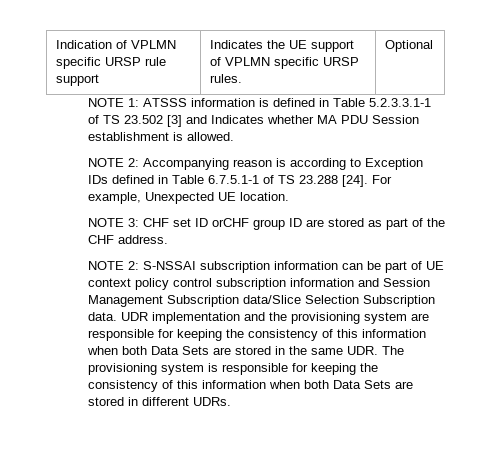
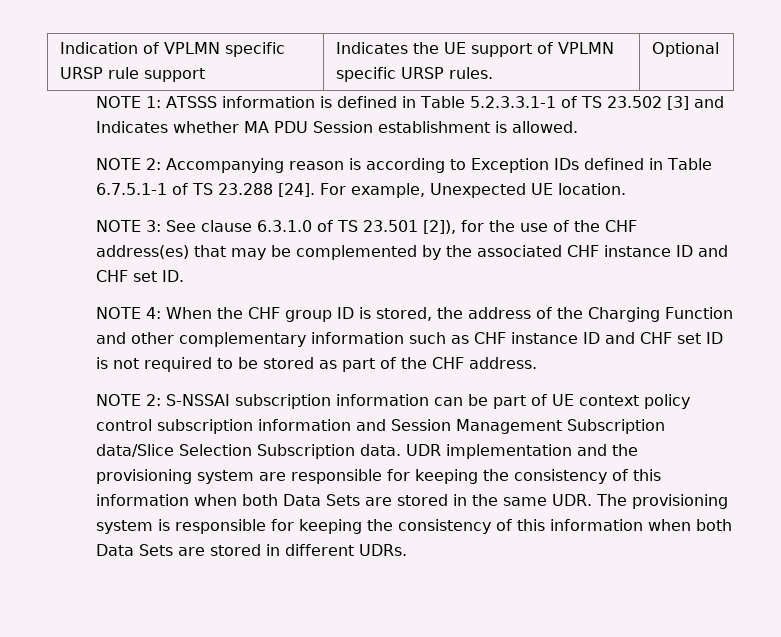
[142,218,324,230] CHF set ID orCHF group ID are -> [165,220,637,234] [95,245,728,260] [95,270,184,282] [95,307,733,322] [95,332,723,347] [95,357,258,372] See clause 6.3.1.0 of TS 23.501 [2]), for the use of the CHF address(es) that may be complemented by the associated CHF instance ID and CHF set ID. // NOTE 4: When the CHF group ID is stored, the address of the Charging Function and other complementary information such as CHF instance ID and CHF set ID is not required to be

